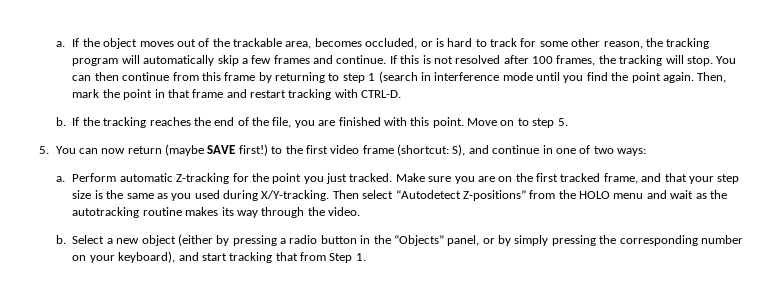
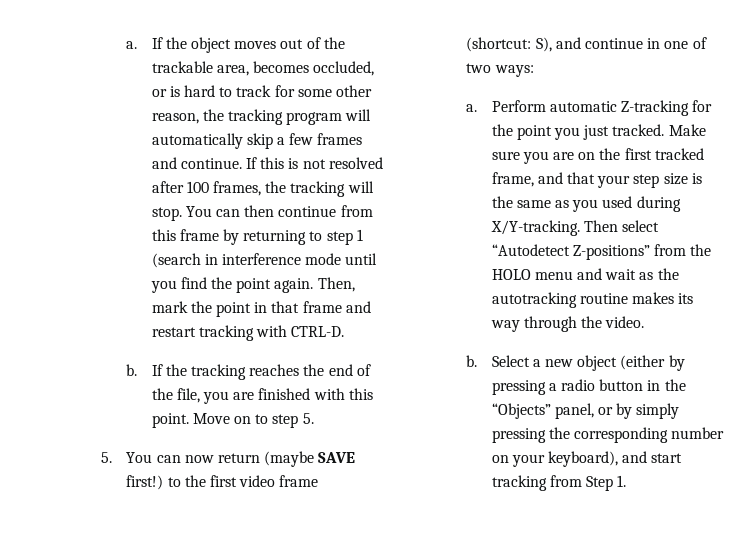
[275,252,298,261] that -> (547, 483) none

